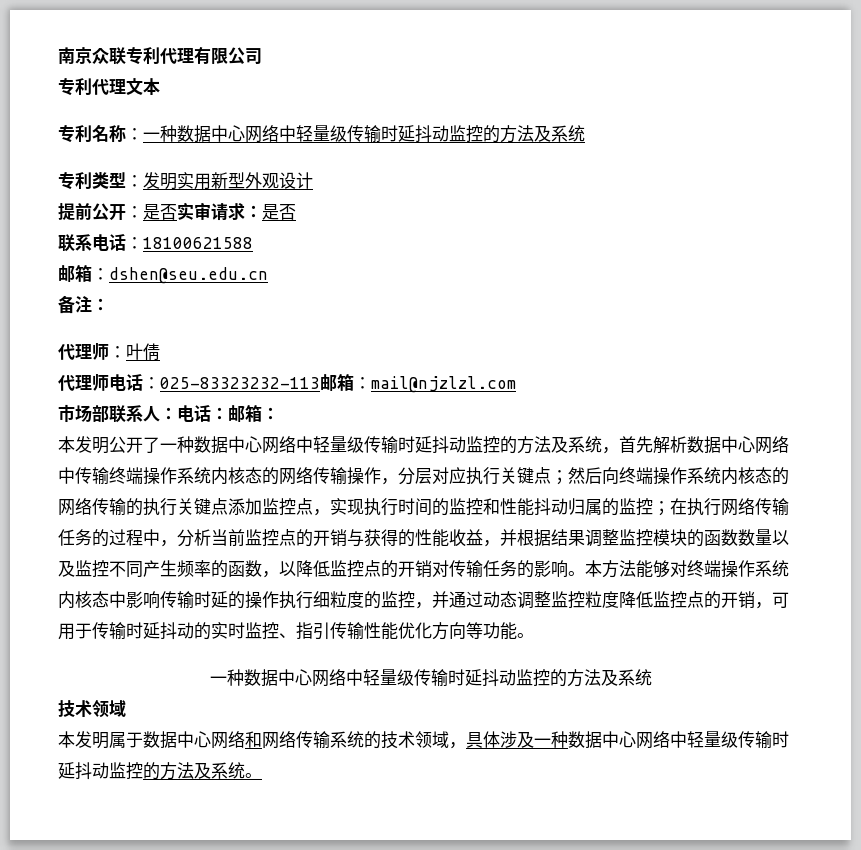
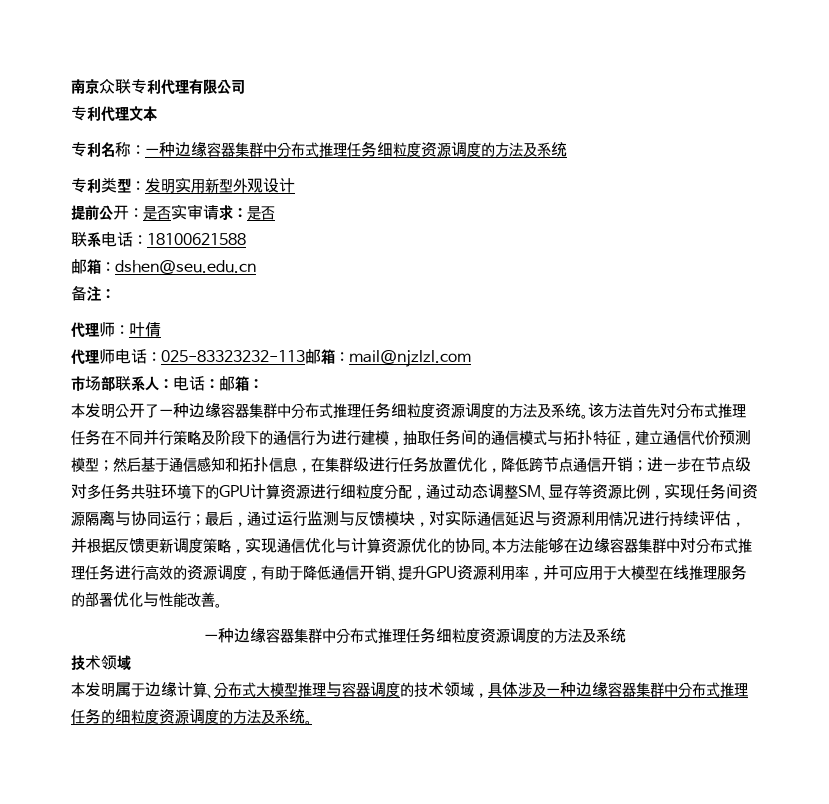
[177,125,483,143] 数据中心网络中轻量级传输时延抖动监控 -> [175,141,481,158] 边缘容器集群中分布式推理任务细粒度资源调度
[194,436,789,454] [58,467,789,485] [58,498,789,516] [58,529,789,547] [58,560,789,578] [58,591,789,609] [58,622,534,640] [209,669,550,687] 数据中心网络中轻量级传输时延抖动监控的方法及系统，首先解析数据中心网络中传输终端操作系统内核态的网络传输操作，分层对应执行关键点；然后向终端操作系统内核态的网络传输的执行关键点添加监控点，实现执行时间的监控和性能抖动归属的监控；在执行网络传输任务的过程中，分析当前监控点的开销与获得的性能收益，并根据结果调整监控模块的函数数量以及监控不同产生频率的函数，以降低监控点的开销对传输任务的影响。本方法能够对终端操作系统内核态中影响传输时延的操作执行细粒度的监控，并通过动态调整监控粒度降低监控点的开销，可用于传输时延抖动的实时监控、指引传输性能优化方向等功能。 // 一种数据中心网络中轻量级传输时延抖动监控 -> [189,402,746,419] [71,429,751,446] [71,456,751,473] [71,483,758,500] [71,510,745,527] [71,537,752,554] [71,564,747,581] [71,592,222,608] [203,627,540,644] 边缘容器集群中分布式推理任务细粒度资源调度的方法及系统。该方法首先对分布式推理任务在不同并行策略及阶段下的通信行为进行建模，抽取任务间的通信模式与拓扑特征，建立通信代价预测模型；然后基于通信感知和拓扑信息，在集群级进行任务放置优化，降低跨节点通信开销；进一步在节点级对多任务共驻环境下的GPU计算资源进行细粒度分配，通过动态调整SM、显存等资源比例，实现任务间资源隔离与协同运行；最后，通过运行监测与反馈模块，对实际通信延迟与资源利用情况进行持续评估，并根据反馈更新调度策略，实现通信优化与计算资源优化的协同。本方法能够在边缘容器集群中对分布式推理任务进行高效的资源调度，有助于降低通信开销、提升GPU资源利用率，并可应用于大模型在线推理服务的部署优化与性能改善。 // 一种边缘容器集群中分布式推理任务细粒度资源调度
[143,731,364,749] 数据中心网络和网络传输系统 -> [145,682,400,698] 边缘计算、分布式大模型推理与容器调度
[568,731,789,749] [58,762,143,780] 数据中心网络中轻量级传输时延抖动监控 -> [576,682,748,698] [71,708,219,725] 边缘容器集群中分布式推理任务的细粒度资源调度

